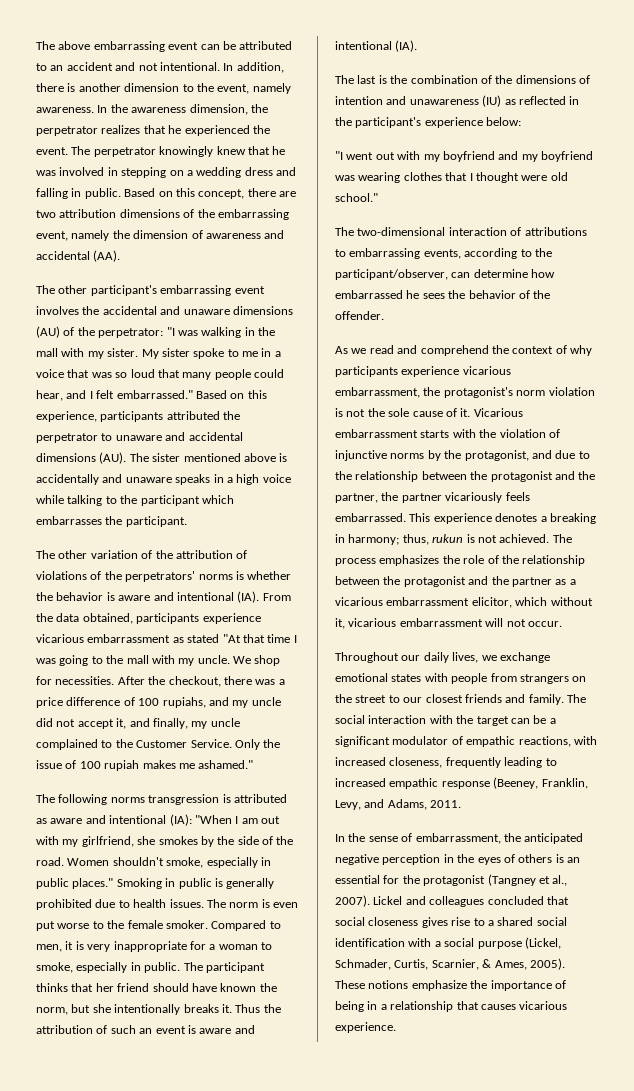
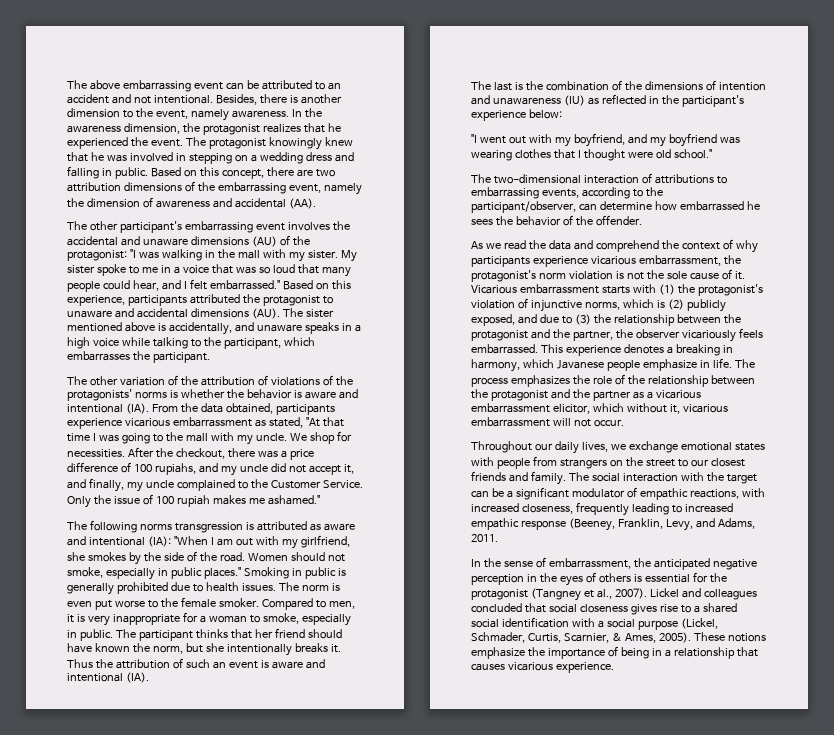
[223,62,284,73] In addition, -> [215,94,257,105] Besides,
[36,126,98,136] perpetrator -> [202,124,260,135] protagonist
[93,147,156,157] perpetrator -> [208,138,266,149] protagonist
[98,328,164,338] perpetrator: -> [67,250,127,261] protagonist:
[36,433,98,443] perpetrator -> [262,295,320,306] protagonist
[36,474,99,485] accidentally -> [168,322,232,335] accidentally,
[140,495,200,506] participant -> [223,338,281,349] participant,
[125,571,196,582] perpetrators' -> [67,389,132,401] protagonists'
[187,634,220,643] stated -> [268,417,303,428] stated,
[112,857,164,866] shouldn't -> [290,552,345,562] should not
[442,151,495,162] boyfriend -> [573,133,625,147] boyfriend,
(394, 349) none -> [528,240,571,250] the data
[479,429,560,438] [335,450,529,461] the violation of injunctive norms by the protagonist, -> [658,284,763,296] [471,298,726,312] [471,314,515,326] (1) the protagonist's violation of injunctive norms, which is (2) publicly exposed,
(590, 455) none -> [574,314,591,325] (3)
[401,493,442,503] partner -> [635,329,680,339] observer
[348,534,550,545] harmony; thus, rukun is not achieved. -> [471,358,732,372] harmony, which Javanese people emphasize in life.
[567,857,580,863] an -> (642, 578) none

